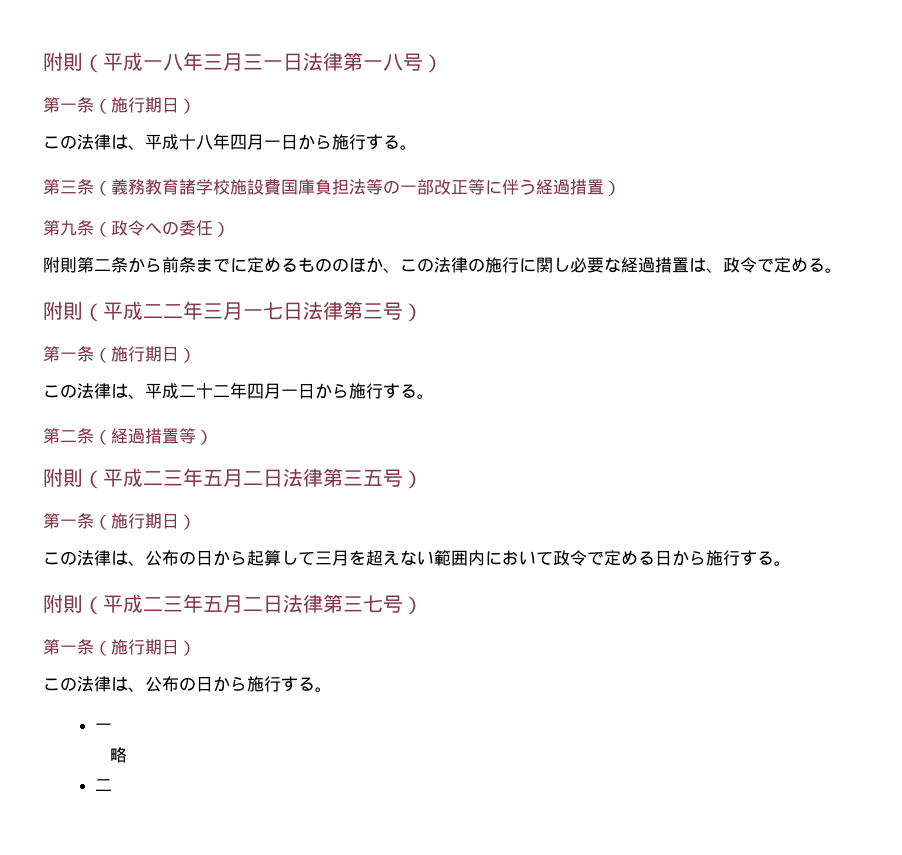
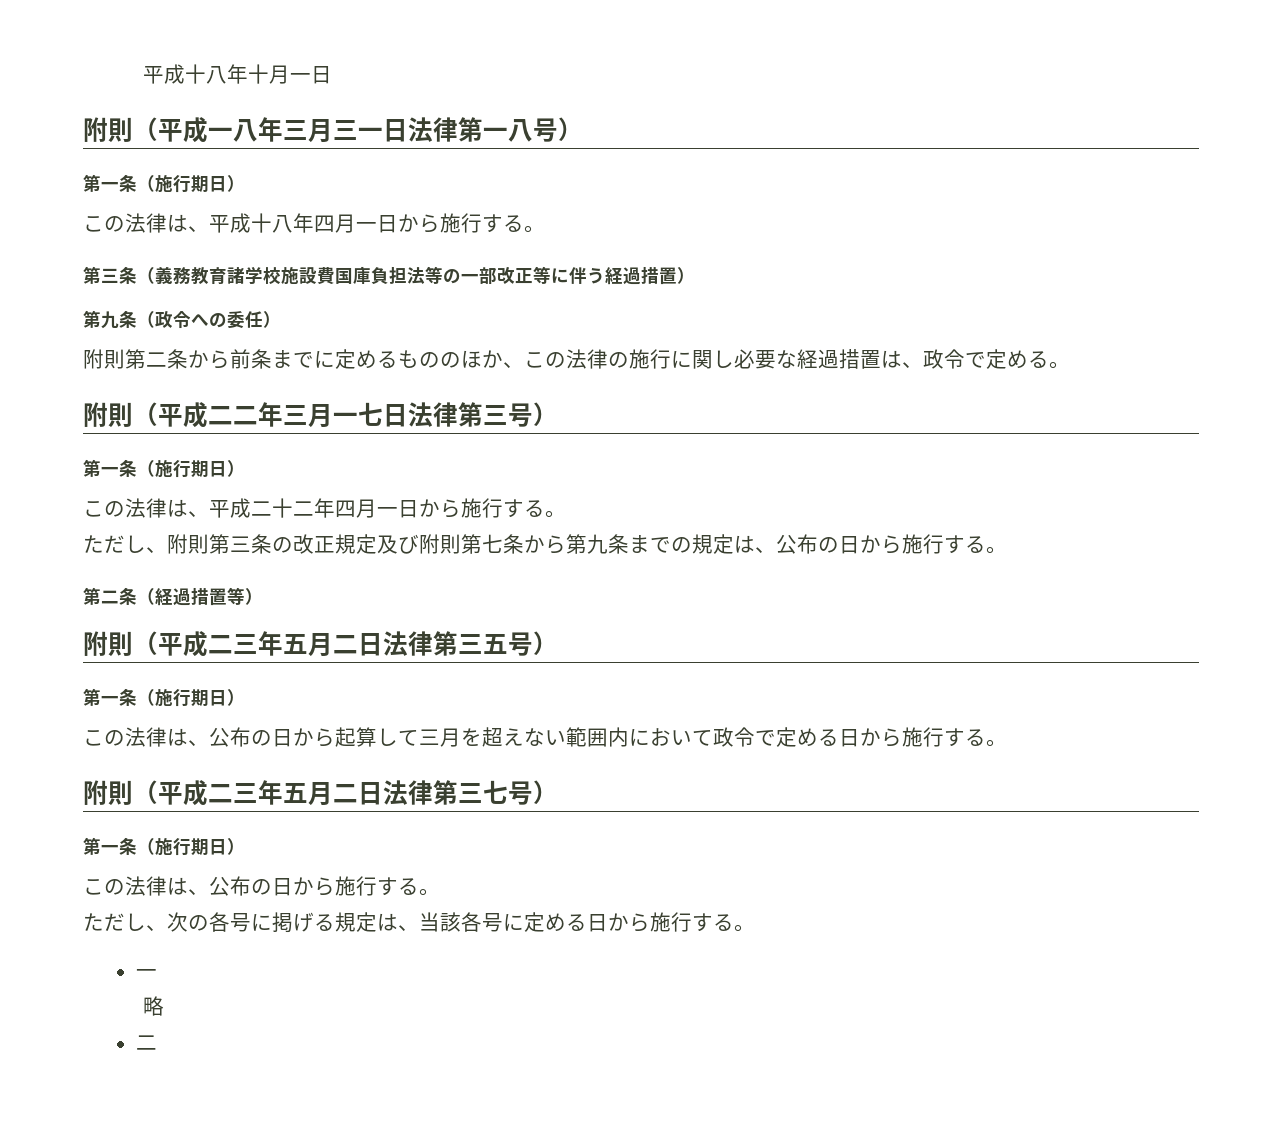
(43, 61) none -> [143,64,333,84] 平成十八年十月一日 //
(434, 396) none -> [83,534,1007,554] // ただし、附則第三条の改正規定及び附則第七条から第九条までの規定は、公布の日から施行する。
(332, 689) none -> [83,912,755,933] // ただし、次の各号に掲げる規定は、当該各号に定める日から施行する。

